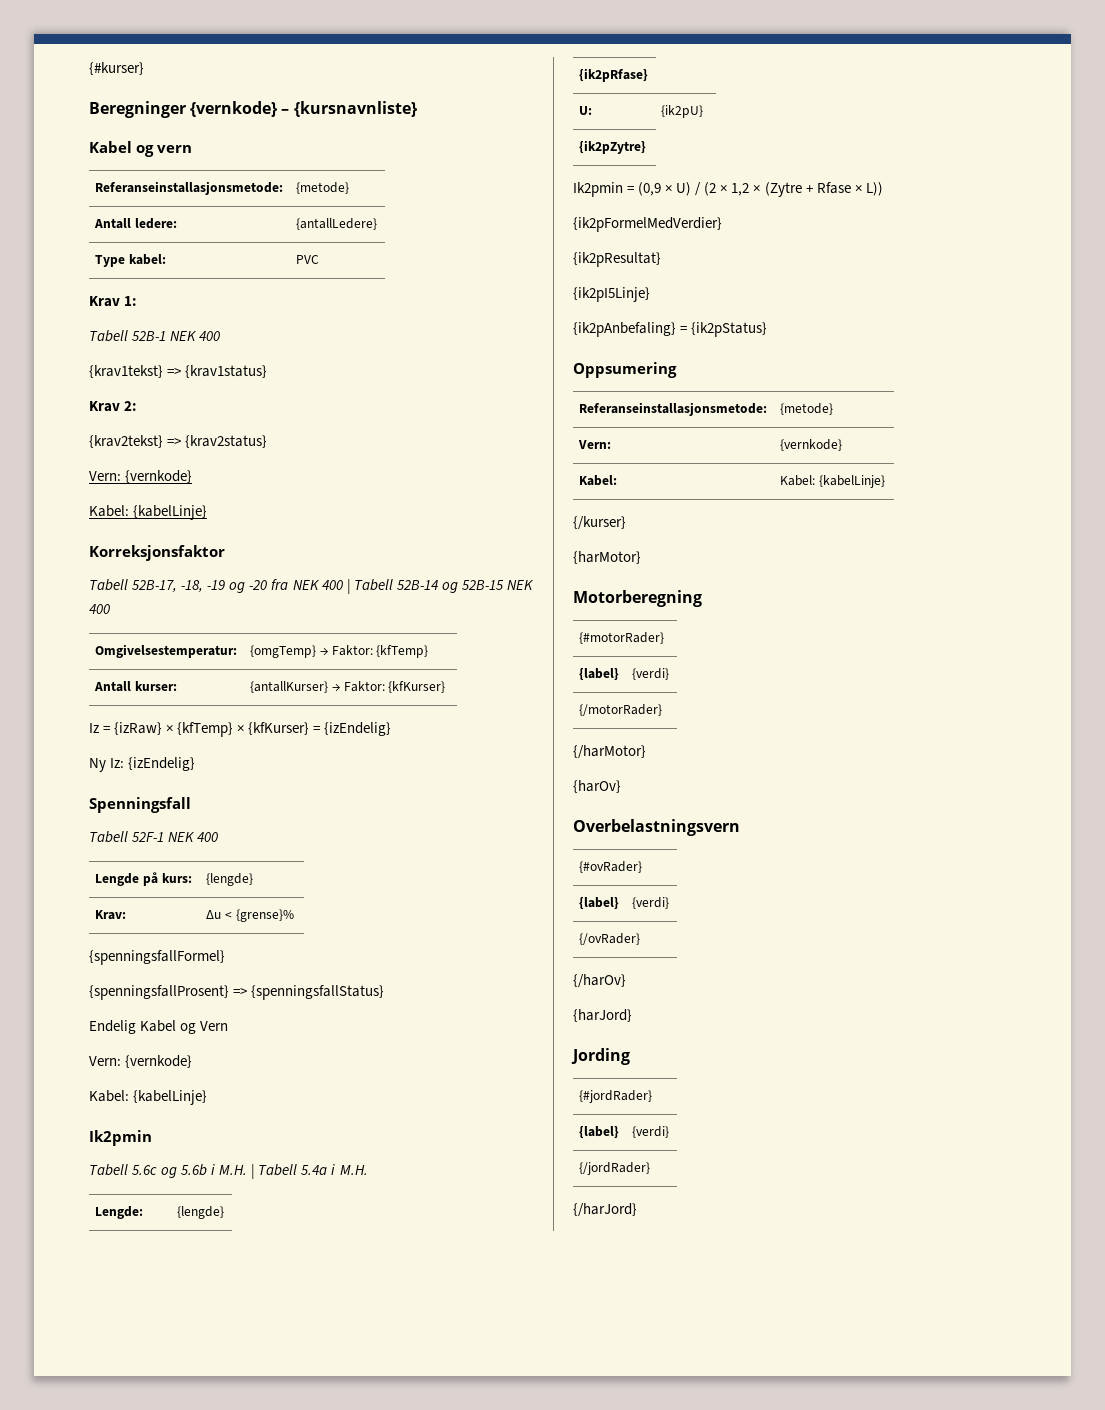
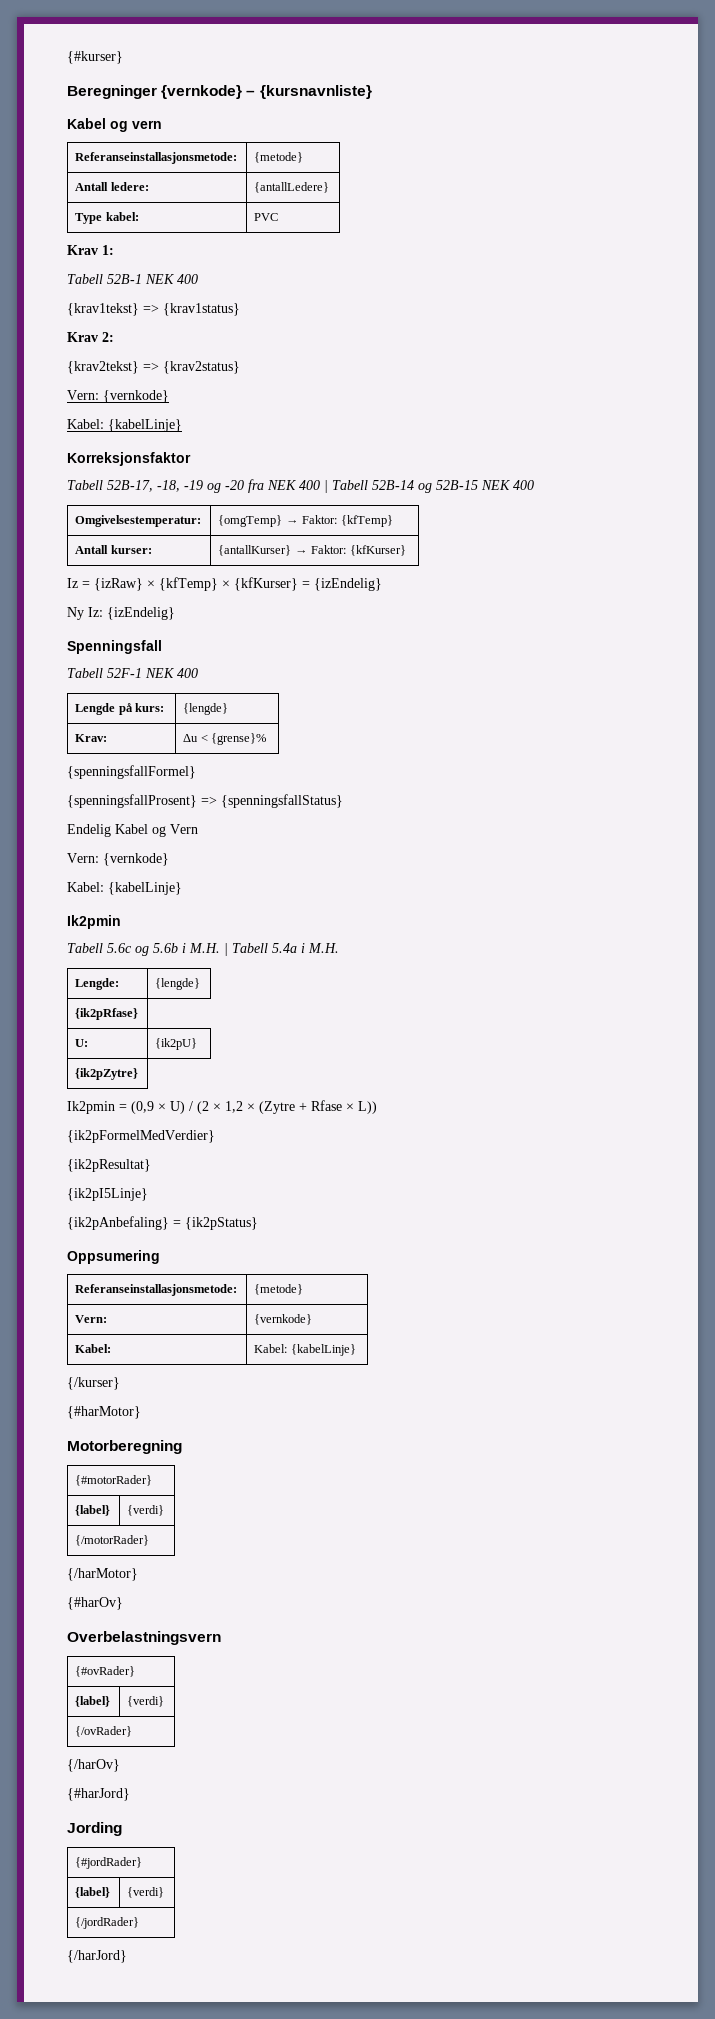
[573,551,641,564] {harMotor} -> [67,1406,141,1419] {#harMotor}
[573,780,621,793] {harOv} -> [67,1597,123,1610] {#harOv}
[573,1009,632,1022] {harJord} -> [67,1788,130,1801] {#harJord}

